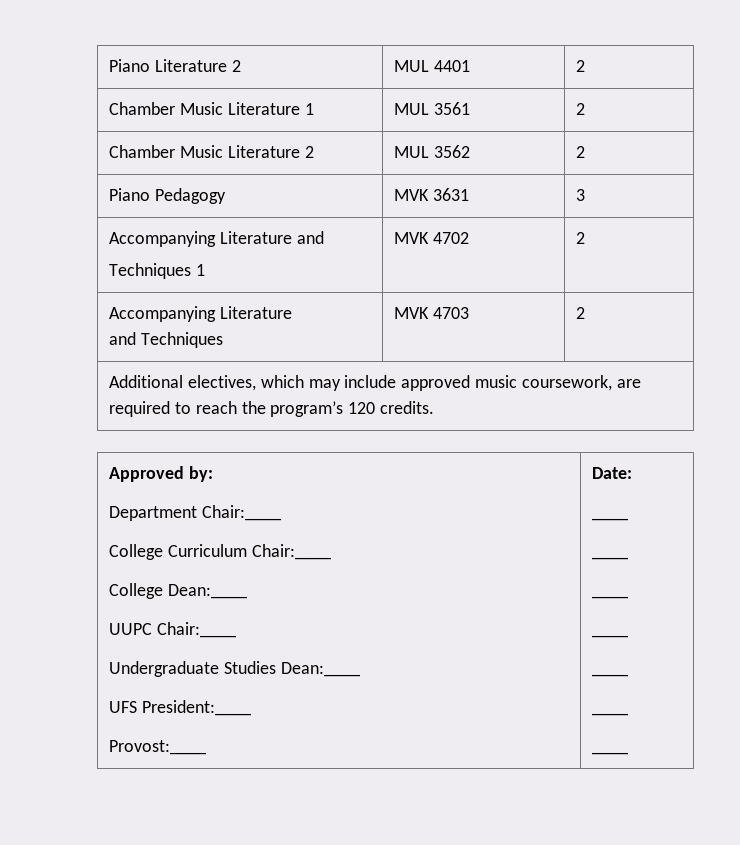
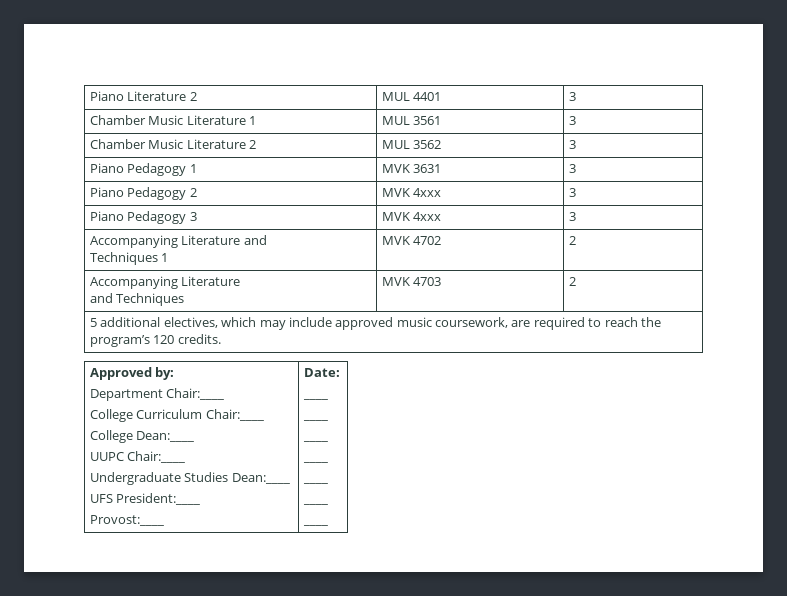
[575,60,585,72] 2 -> [569,92,577,101] 3
[575,103,585,115] 2 -> [569,116,577,125] 3
[575,146,585,158] [108,188,226,204] 2 // Piano Pedagogy -> [569,140,577,149] [90,163,197,176] 3 // Piano Pedagogy 1
(585, 195) none -> [90,187,197,200] [382,188,442,197] [569,188,577,197] [90,211,197,224] [382,212,442,221] [569,212,577,221] // Piano Pedagogy 2 | MVK 4xxx | 3 // Piano Pedagogy 3 | MVK 4xxx | 3
[108,375,183,388] Additional -> [90,317,161,327] 5 additional

